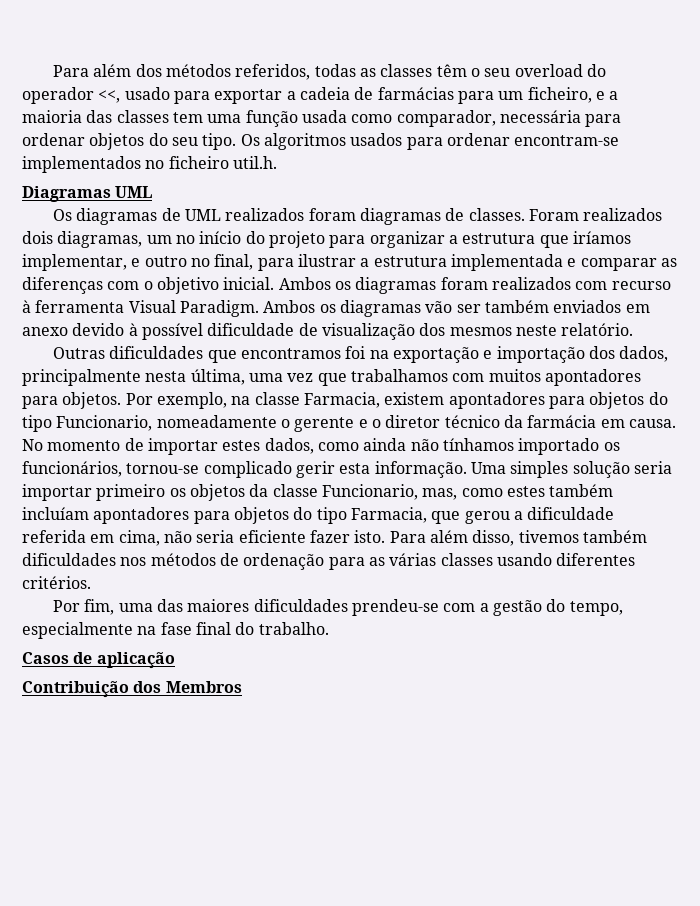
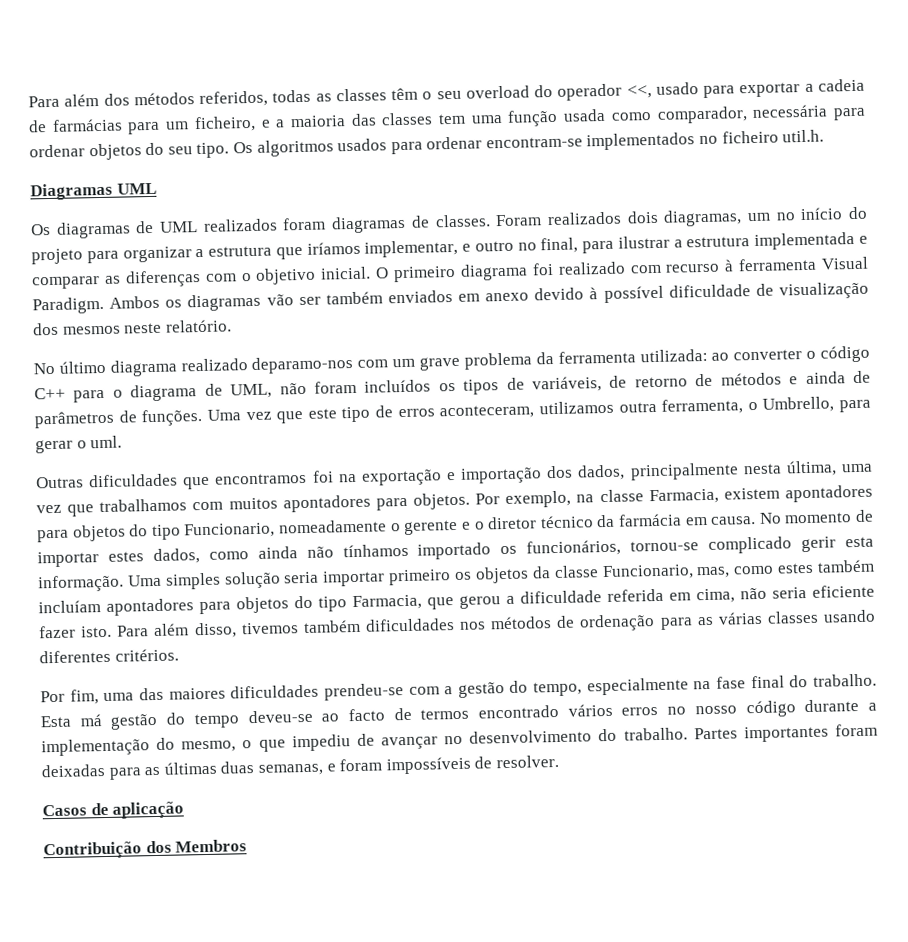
[278,277,571,294] Ambos os diagramas foram realizados -> [375,261,626,283] O primeiro diagrama foi realizado
(634, 329) none -> [33,345,871,377] [34,370,872,403] [34,396,871,429] [35,435,123,454] // No último diagrama realizado deparamo-nos com um grave problema da ferramenta utilizada: ao converter o código C++ para o diagrama de UML, não foram incluídos os tipos de variáveis, de retorno de métodos e ainda de parâmetros de funções. Uma vez que este tipo de erros aconteceram, utilizamos outra ferramenta, o Umbrello, para gerar o uml.
(329, 628) none -> [40,698,878,730] [41,723,878,757] [41,754,559,780] Esta má gestão do tempo deveu-se ao facto de termos encontrado vários erros no nosso código durante a implementação do mesmo, o que impediu de avançar no desenvolvimento do trabalho. Partes importantes foram deixadas para as últimas duas semanas, e foram impossíveis de resolver.

